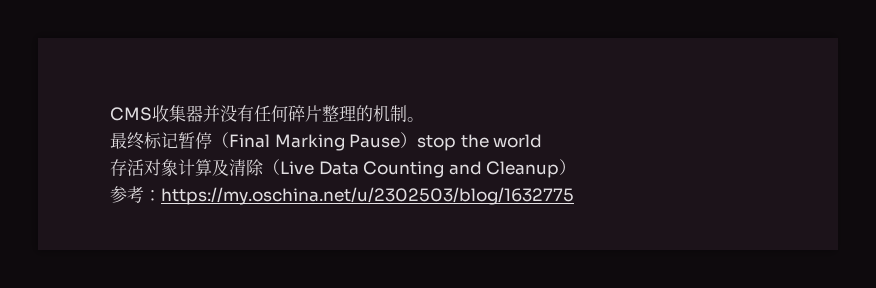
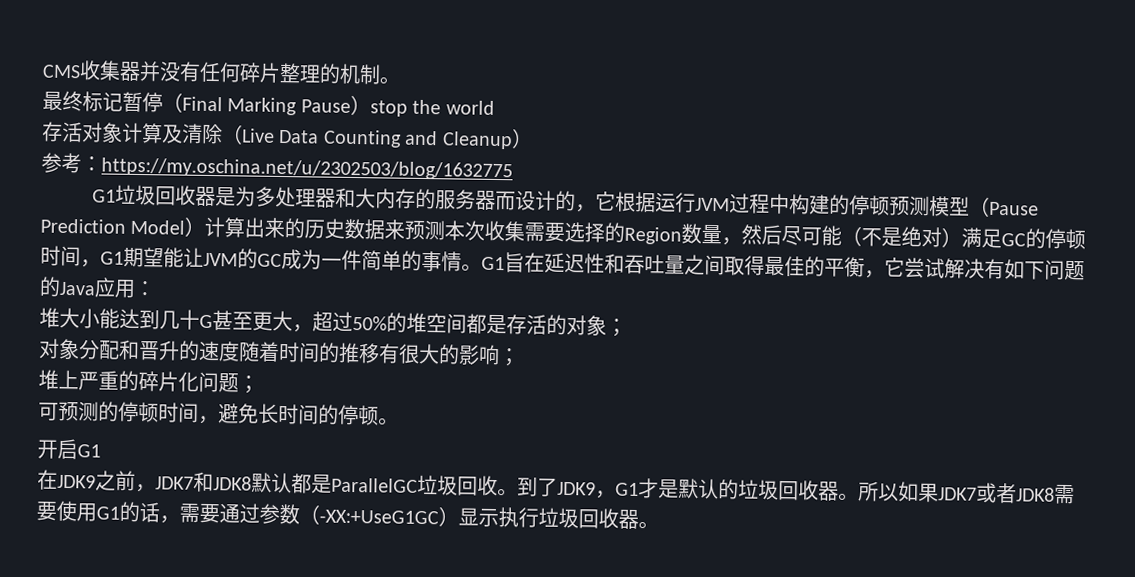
(574, 196) none -> [91,184,1039,217] [40,216,1087,250] [40,245,1085,281] [39,276,156,298] [39,307,627,337] [38,338,520,367] [38,369,259,394] [38,401,399,426] [37,438,101,460] [37,469,1075,505] [36,500,659,530] // G1垃圾回收器是为多处理器和大内存的服务器而设计的，它根据运行JVM过程中构建的停顿预测模型（Pause Prediction Model）计算出来的历史数据来预测本次收集需要选择的Region数量，然后尽可能（不是绝对）满足GC的停顿时间，G1期望能让JVM的GC成为一件简单的事情。G1旨在延迟性和吞吐量之间取得最佳的平衡，它尝试解决有如下问题的Java应用： // 堆大小能达到几十G甚至更大，超过50%的堆空间都是存活的对象； // 对象分配和晋升的速度随着时间的推移有很大的影响； // 堆上严重的碎片化问题； // 可预测的停顿时间，避免长时间的停顿。 // 开启G1 // 在JDK9之前，JDK7和JDK8默认都是ParallelGC垃圾回收。到了JDK9，G1才是默认的垃圾回收器。所以如果JDK7或者JDK8需要使用G1的话，需要通过参数（-XX:+UseG1GC）显示执行垃圾回收器。

